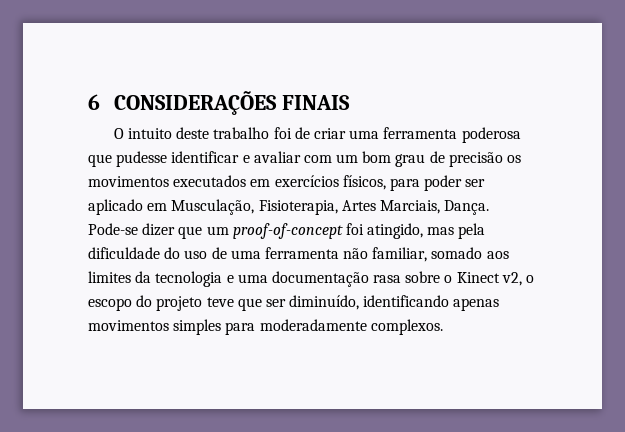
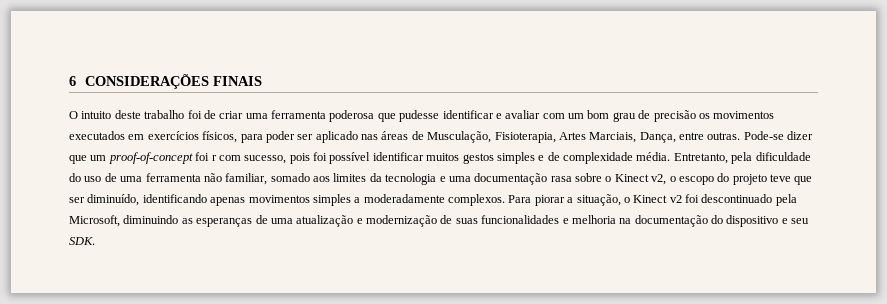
[147,203,168,211] em -> [361,131,424,140] nas áreas de
[444,200,490,215] Dança. -> [639,132,741,143] Dança, entre outras.
[367,223,455,239] atingido, mas -> [211,152,728,164] r com sucesso, pois foi possível identificar muitos gestos simples e de complexidade média. Entretanto,
[225,322,256,335] para -> [354,197,361,203] a
(443, 327) none -> [508,194,797,206] [69,215,810,227] [69,237,95,245] Para piorar a situação, o Kinect v2 foi descontinuado pela Microsoft, diminuindo as esperanças de uma atualização e modernização de suas funcionalidades e melhoria na documentação do dispositivo e seu SDK.

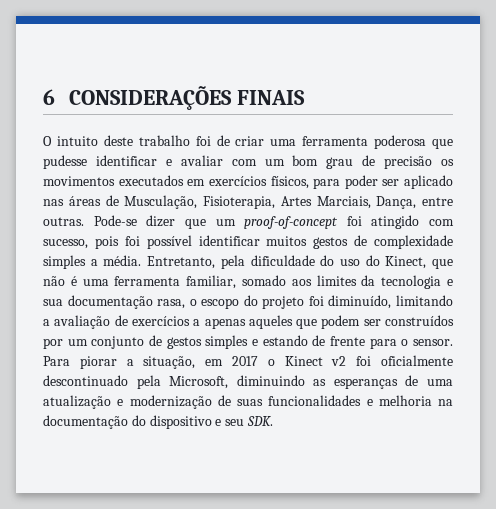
[211,155,217,161] r -> [371,215,420,229] atingido
[496,152,633,164] simples e de complexidade -> [354,235,453,249] [43,255,98,269] de complexidade simples a
[104,173,222,182] de uma ferramenta não -> [365,255,453,269] [43,276,181,286] do Kinect, que não é uma ferramenta
[448,173,813,185] [69,194,505,206] uma documentação rasa sobre o Kinect v2, o escopo do projeto teve que ser diminuído, identificando apenas movimentos simples a moderadamente complexos. -> [43,295,453,309] [43,315,455,329] [43,335,454,349] sua documentação rasa, o escopo do projeto foi diminuído, limitando a avaliação de exercícios a apenas aqueles que podem ser construídos por um conjunto de gestos simples e estando de frente para o sensor.
(621, 200) none -> [205,356,258,366] em 2017
(699, 198) none -> [381,355,454,366] oficialmente

